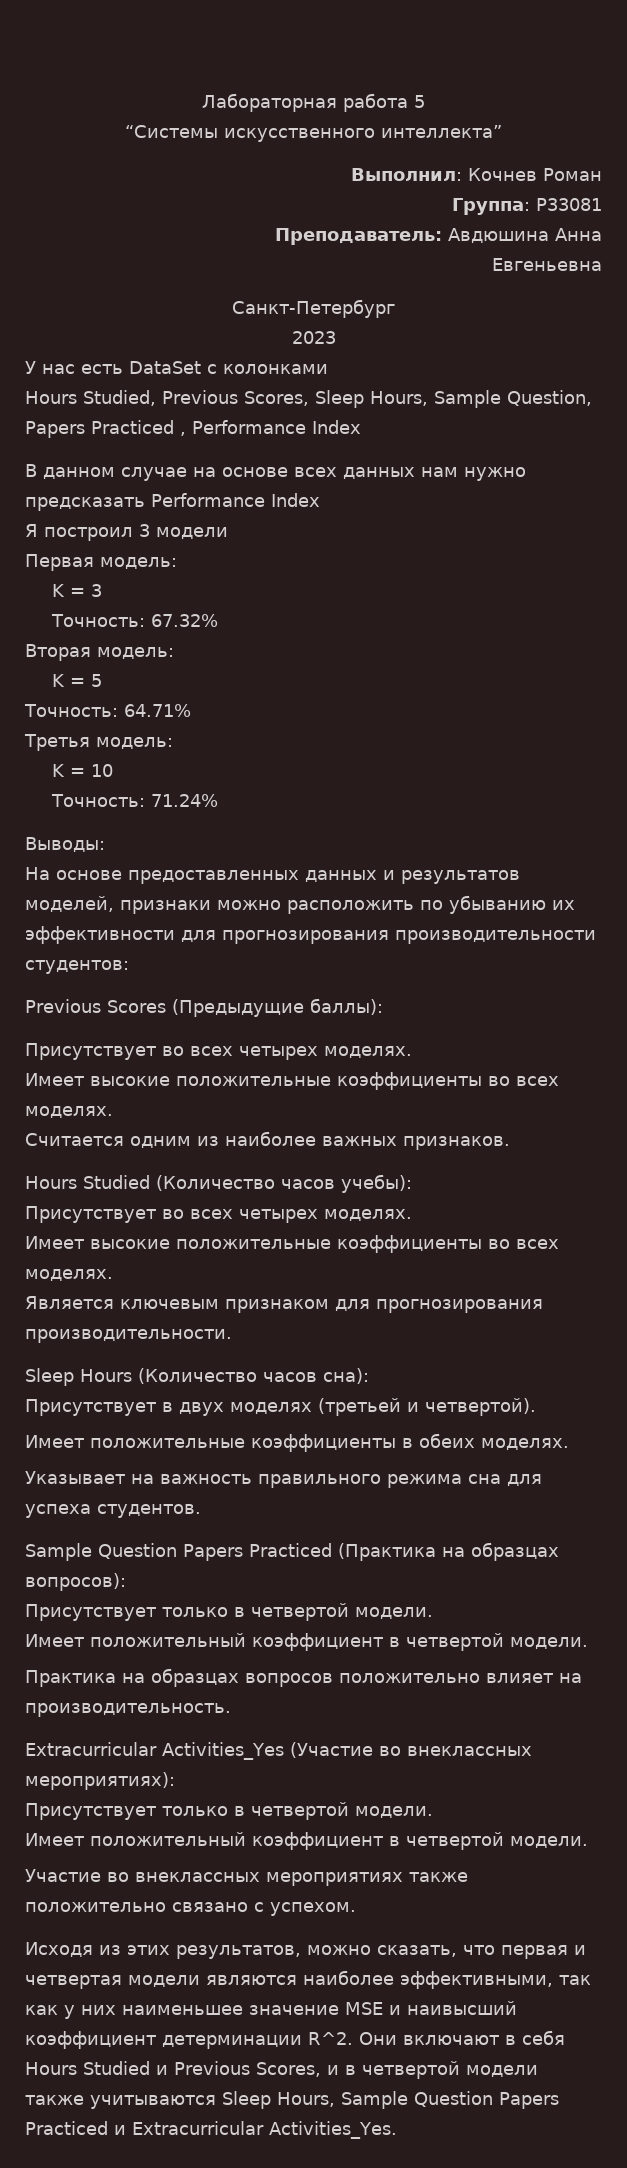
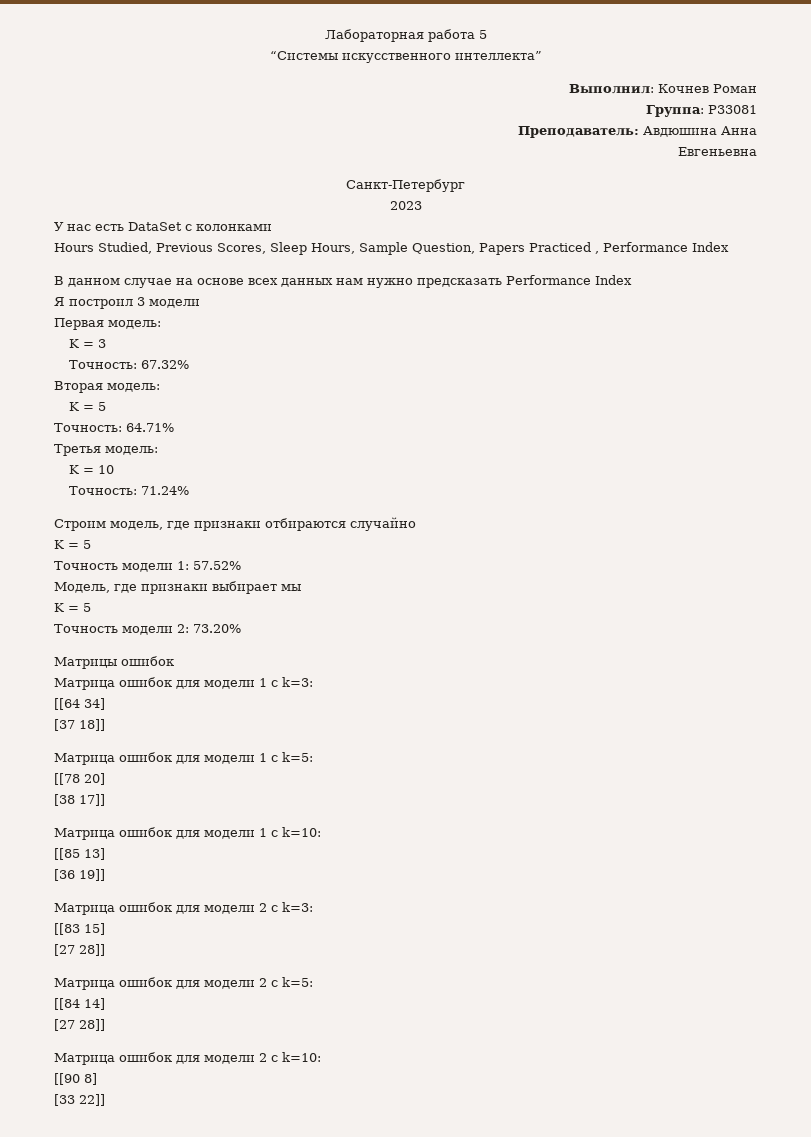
[25,837,105,852] [25,867,520,884] [25,895,575,914] [25,926,596,944] [25,960,129,974] [25,998,383,1017] [25,1043,412,1060] [25,1072,559,1090] [25,1106,113,1118] [25,1131,510,1150] [25,1174,412,1193] [25,1206,412,1223] [25,1235,559,1253] [25,1269,113,1281] [25,1296,543,1313] [25,1329,232,1343] [25,1368,369,1386] [25,1398,536,1416] [25,1433,569,1452] [25,1471,542,1488] [25,1504,201,1518] [25,1542,559,1561] [25,1573,126,1591] [25,1603,433,1621] [25,1633,588,1651] [25,1668,582,1687] [25,1703,231,1717] [25,1742,532,1760] [25,1772,175,1790] [25,1802,433,1820] [25,1832,588,1850] [25,1869,468,1886] [25,1902,356,1916] [25,1942,586,1959] [25,1970,591,1989] [25,2001,517,2019] [25,2030,565,2049] [25,2061,538,2079] [25,2091,559,2109] [25,2121,397,2139] Выводы: // На основе предоставленных данных и результатов моделей, признаки можно расположить по убыванию их эффективности для прогнозирования производительности студентов: // Previous Scores (Предыдущие баллы): // Присутствует во всех четырех моделях. // Имеет высокие положительные коэффициенты во всех моделях. // Считается одним из наиболее важных признаков. // Hours Studied (Количество часов учебы): // Присутствует во всех четырех моделях. // Имеет высокие положительные коэффициенты во всех моделях. // Является ключевым признаком для прогнозирования производительности. // Sleep Hours (Количество часов сна): // Присутствует в двух моделях (третьей и четвертой). // Имеет положительные коэффициенты в обеих моделях. // Указывает на важность правильного режима сна для успеха студентов. // Sample Question Papers Practiced (Практика на образцах вопросов): // Присутствует только в четвертой модели. // Имеет положительный коэффициент в четвертой модели. // Практика на образцах вопросов положительно влияет на производительность. // Extracurricular Activities_Yes (Участие во внеклассных мероприятиях): // Присутствует только в четвертой модели. // Имеет положительный коэффициент в четвертой модели. // Участие во внеклассных мероприятиях также положительно связано с успехом. // Исходя из этих результатов, можно сказать, что первая и четвертая модели являются наиболее эффективными, так как у них наименьшее значение MSE и наивысший коэффициент детерминации R^2. Они включают в себя Hours Studied и Previous Scores, и в четвертой модели также учитываются Sleep Hours, Sample Question Papers Practiced и Extracurricular Activities_Yes. -> [54,517,416,531] [54,540,91,549] [54,561,241,572] [54,581,301,594] [54,603,91,612] [54,624,241,635] [54,656,174,669] [54,677,313,690] [54,698,105,710] [54,719,105,731] [54,752,313,765] [54,773,105,785] [54,794,105,806] [54,827,321,840] [54,848,105,860] [54,869,105,881] [54,902,313,915] [54,923,105,935] [54,944,105,956] [54,977,313,990] [54,998,105,1010] [54,1019,105,1031] [54,1052,321,1065] [54,1073,97,1085] [54,1094,105,1106] Строим модель, где признаки отбираются случайно // K = 5 // Точность модели 1: 57.52% // Модель, где признаки выбирает мы // K = 5 // Точность модели 2: 73.20% // Матрицы ошибок // Матрица ошибок для модели 1 с k=3: // [[64 34] // [37 18]] // Матрица ошибок для модели 1 с k=5: // [[78 20] // [38 17]] // Матрица ошибок для модели 1 с k=10: // [[85 13] // [36 19]] // Матрица ошибок для модели 2 с k=3: // [[83 15] // [27 28]] // Матрица ошибок для модели 2 с k=5: // [[84 14] // [27 28]] // Матрица ошибок для модели 2 с k=10: // [[90 8] // [33 22]]

